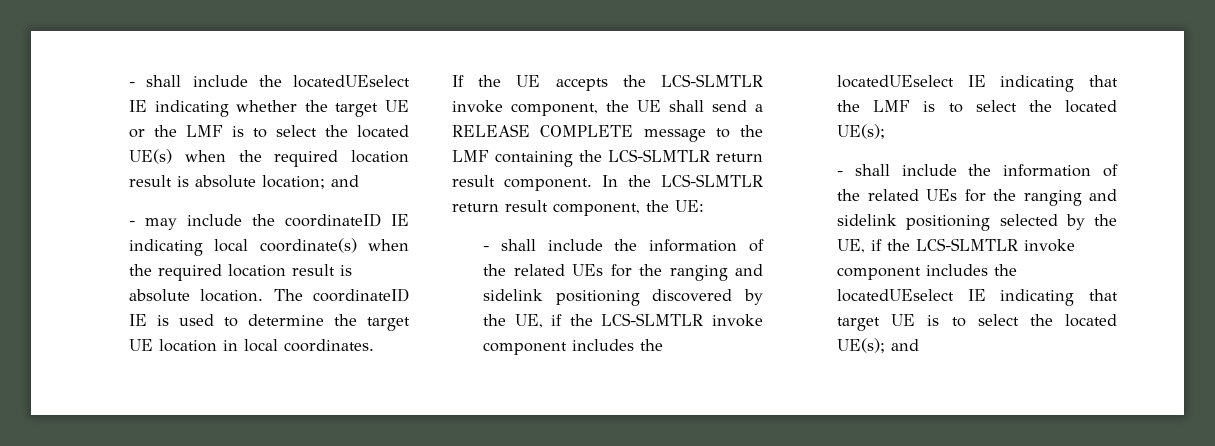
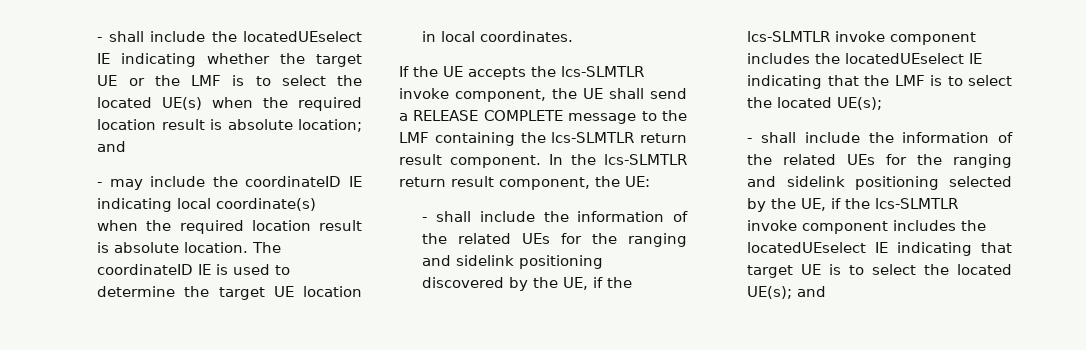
[661,74,763,87] LCS-SLMTLR -> [561,66,644,77] lcs-SLMTLR
[608,149,710,162] LCS-SLMTLR -> [551,132,635,143] lcs-SLMTLR
[661,174,763,187] LCS-SLMTLR -> [604,154,687,165] lcs-SLMTLR
[601,313,704,326] LCS-SLMTLR -> [747,31,831,42] lcs-SLMTLR
[916,238,1019,251] LCS-SLMTLR -> [875,198,959,209] lcs-SLMTLR

